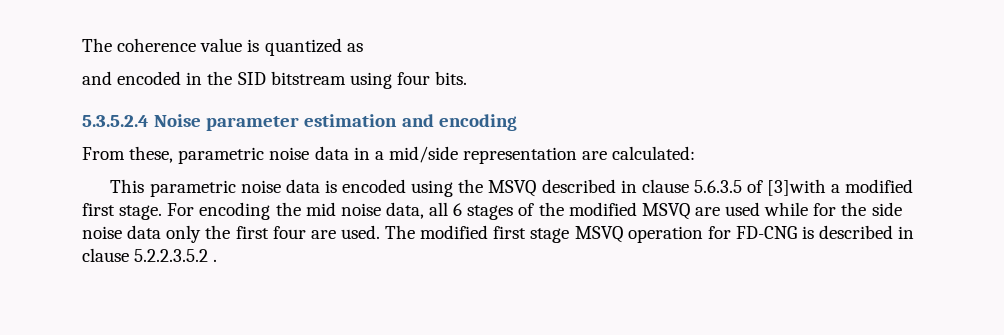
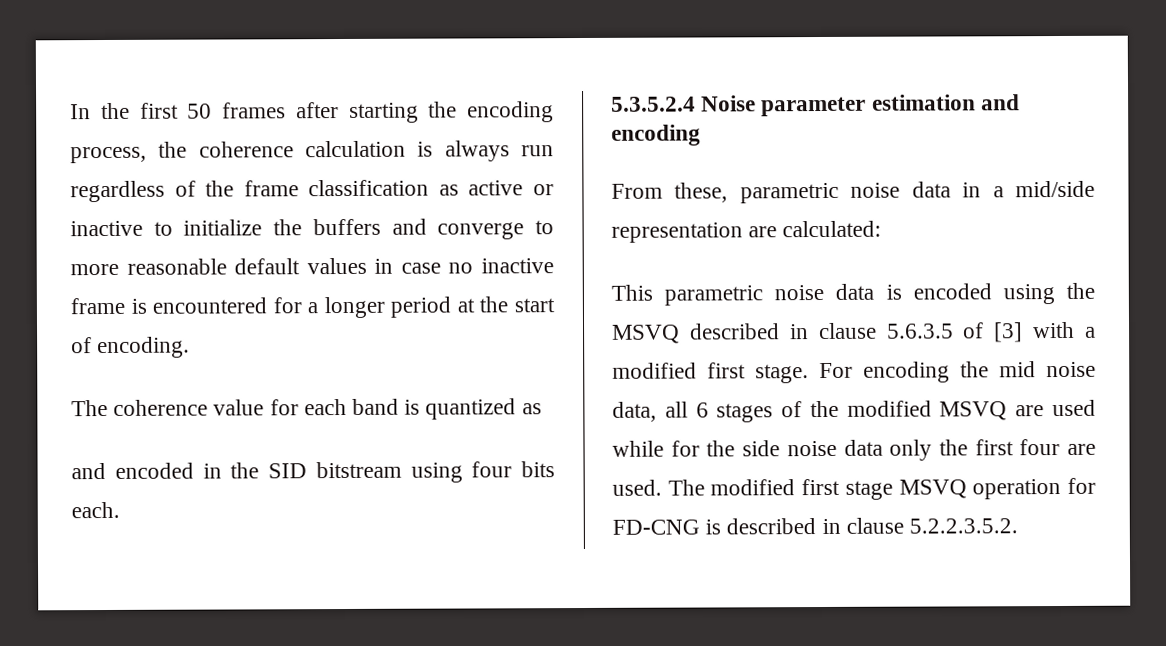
[82,38,243,52] The coherence value -> [70,101,554,123] [70,140,554,164] [70,179,554,203] [70,218,554,240] [70,257,554,276] [70,296,555,319] [71,336,191,359] [71,398,400,417] In the first 50 frames after starting the encoding process, the coherence calculation is always run regardless of the frame classification as active or inactive to initialize the buffers and converge to more reasonable default values in case no inactive frame is encountered for a longer period at the start of encoding. // The coherence value for each band
[435,71,468,85] bits. -> [521,461,555,478] [71,501,120,519] bits each.
[767,179,827,196] [3]with -> [994,321,1076,343] [3] with
[134,249,218,262] 5.2.2.3.5.2 . -> [909,518,1019,534] 5.2.2.3.5.2.

